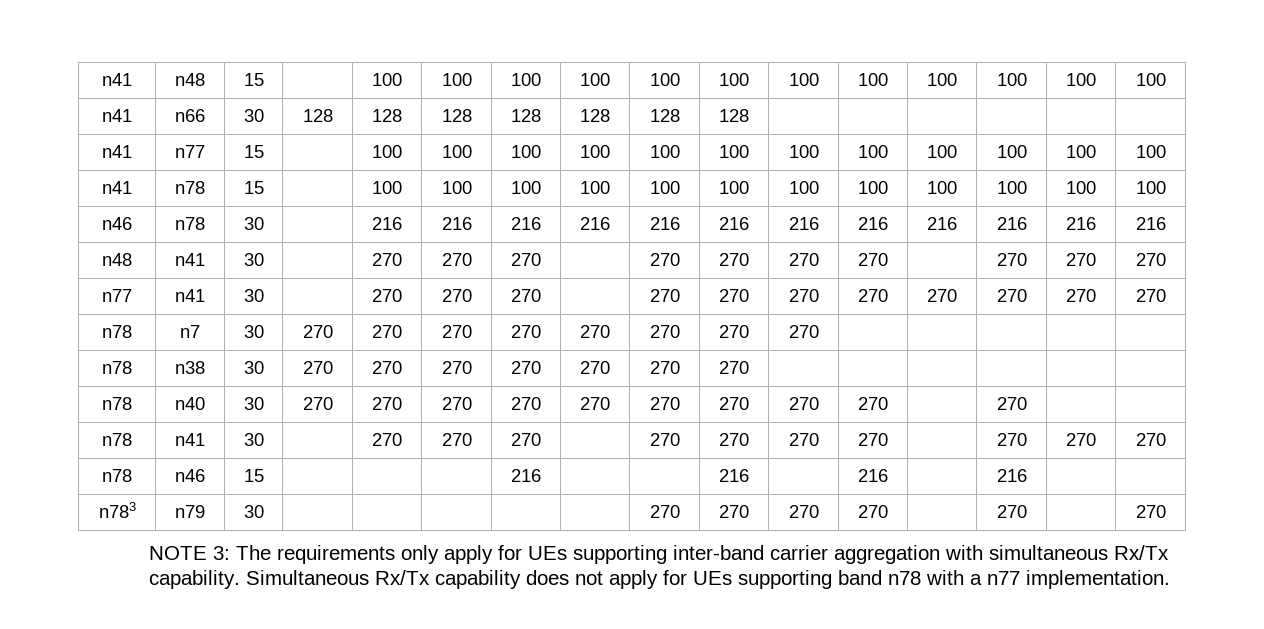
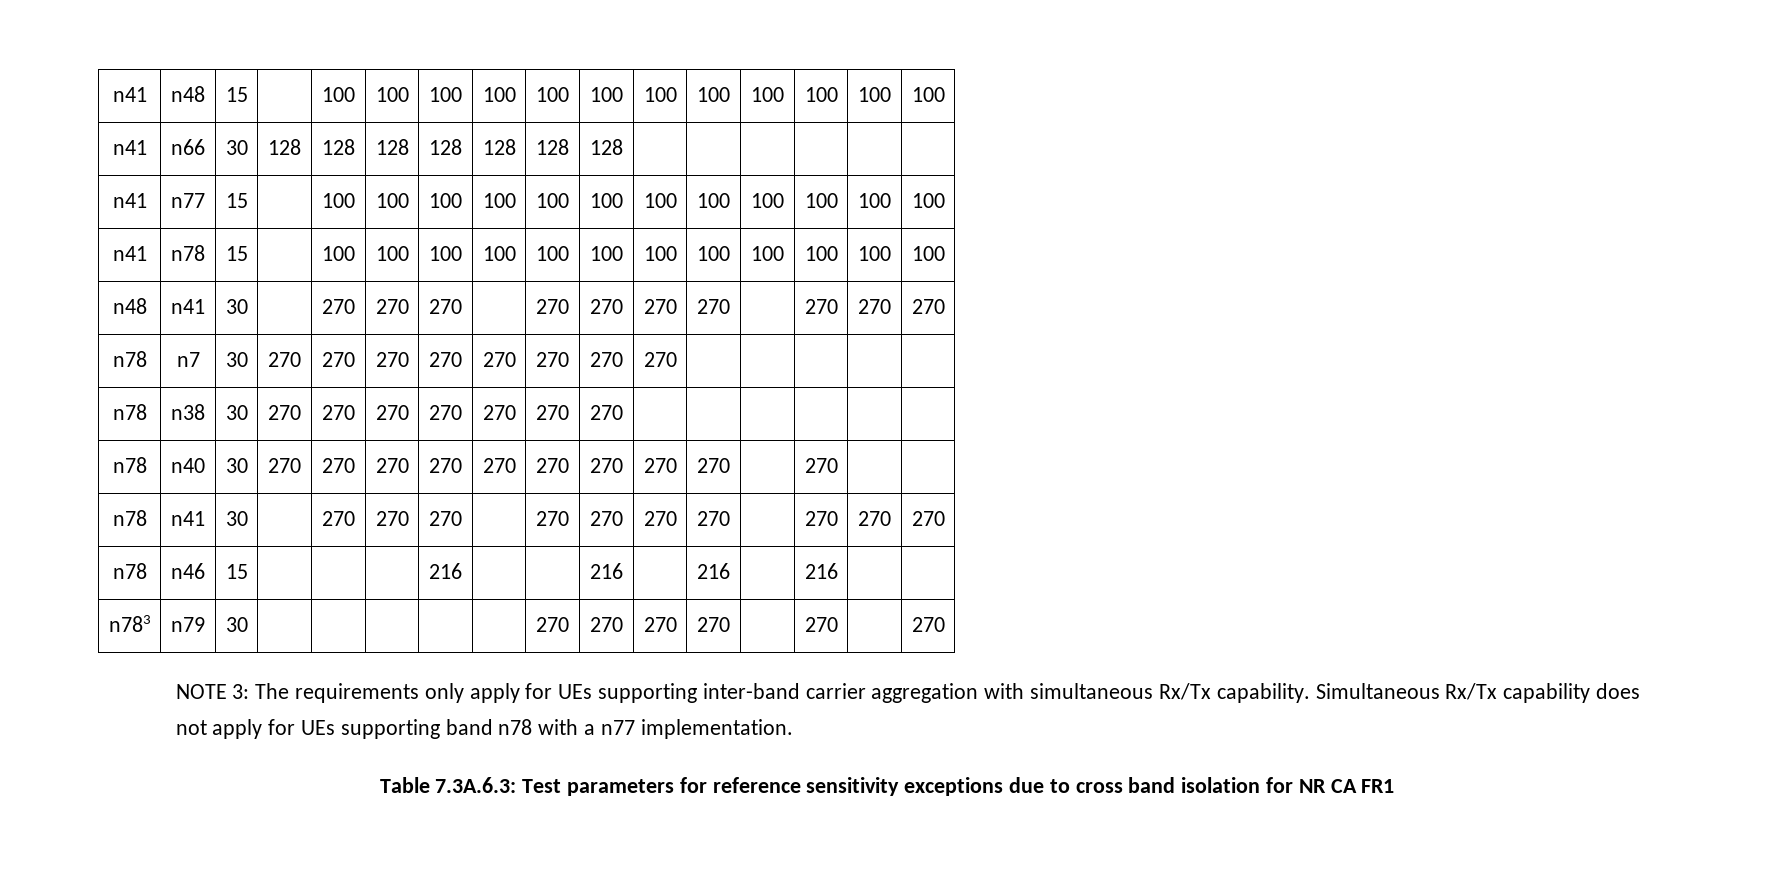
[102,217,132,230] [175,217,205,230] [243,217,264,230] [372,217,402,230] [441,217,472,230] [511,217,541,230] [580,217,610,230] [649,217,680,230] [719,217,749,230] [788,217,819,230] [858,217,888,230] [927,217,957,230] [996,217,1027,230] [1066,217,1096,230] [1135,217,1166,230] // n46 | n78 | 30 | | 216 | 216 | 216 | 216 | 216 | 216 | 216 | 216 | 216 | 216 | 216 | 216 -> (945, 253) none
[102,289,132,302] [175,289,205,302] [243,289,264,302] [372,289,402,302] [441,289,472,302] [511,289,541,302] [649,289,680,302] [719,289,749,302] [788,289,819,302] [858,289,888,302] [927,289,957,302] [996,289,1027,302] [1066,289,1096,302] [1135,289,1166,302] // n77 | n41 | 30 | | 270 | 270 | 270 | | 270 | 270 | 270 | 270 | 270 | 270 | 270 | 270 -> (945, 306) none
(1171, 579) none -> [379,777,1395,796] // Table 7.3A.6.3: Test parameters for reference sensitivity exceptions due to cross band isolation for NR CA FR1

